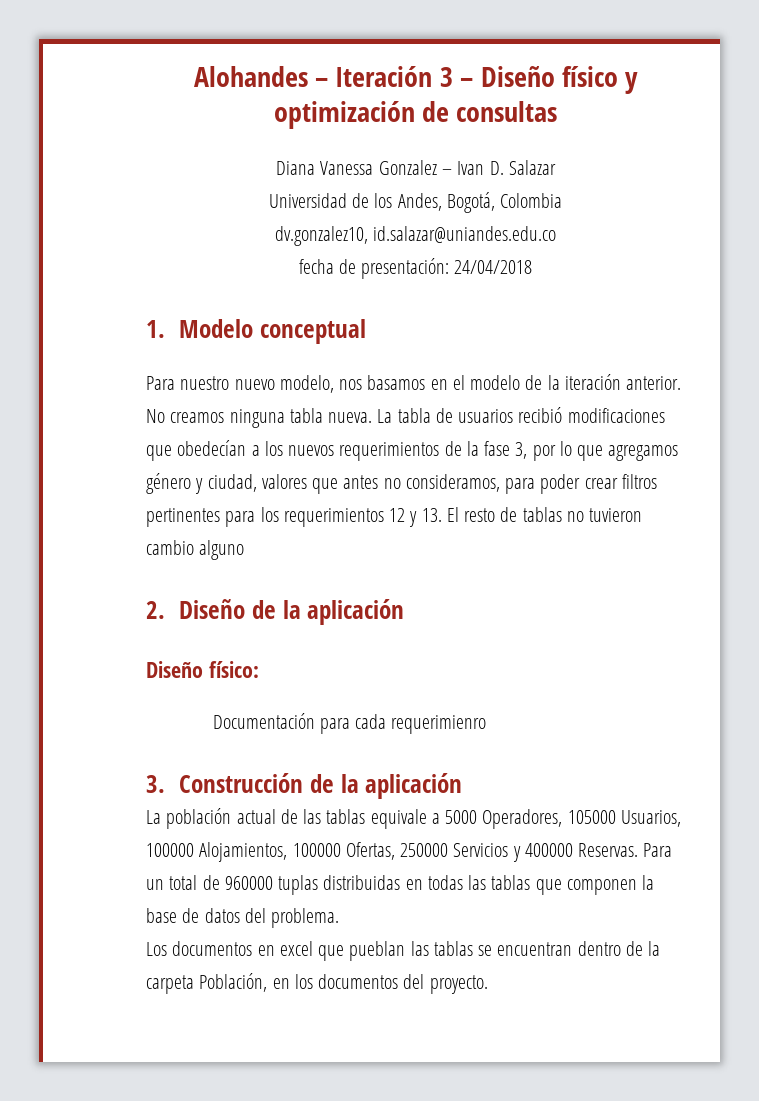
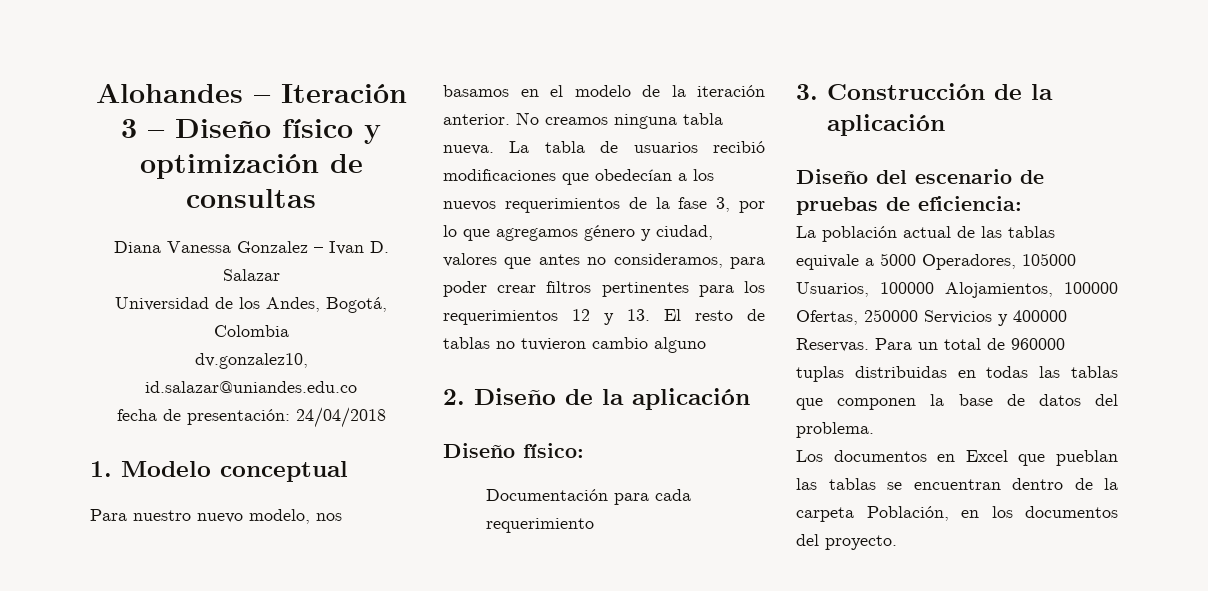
[391,715,487,734] requerimienro -> [485,518,594,533] requerimiento
(463, 786) none -> [796,169,1044,184] [796,196,1022,215] // Diseño del escenario de pruebas de eficiencia:
[279,941,313,956] excel -> [965,450,1008,462] Excel

